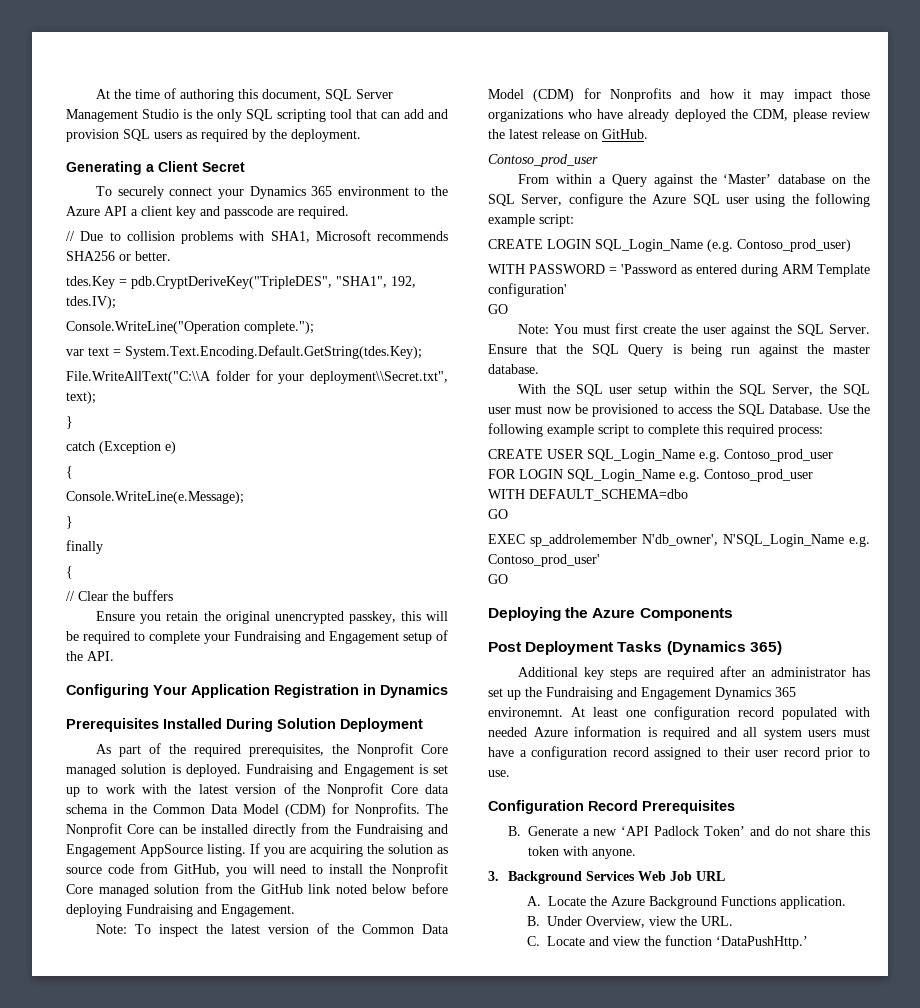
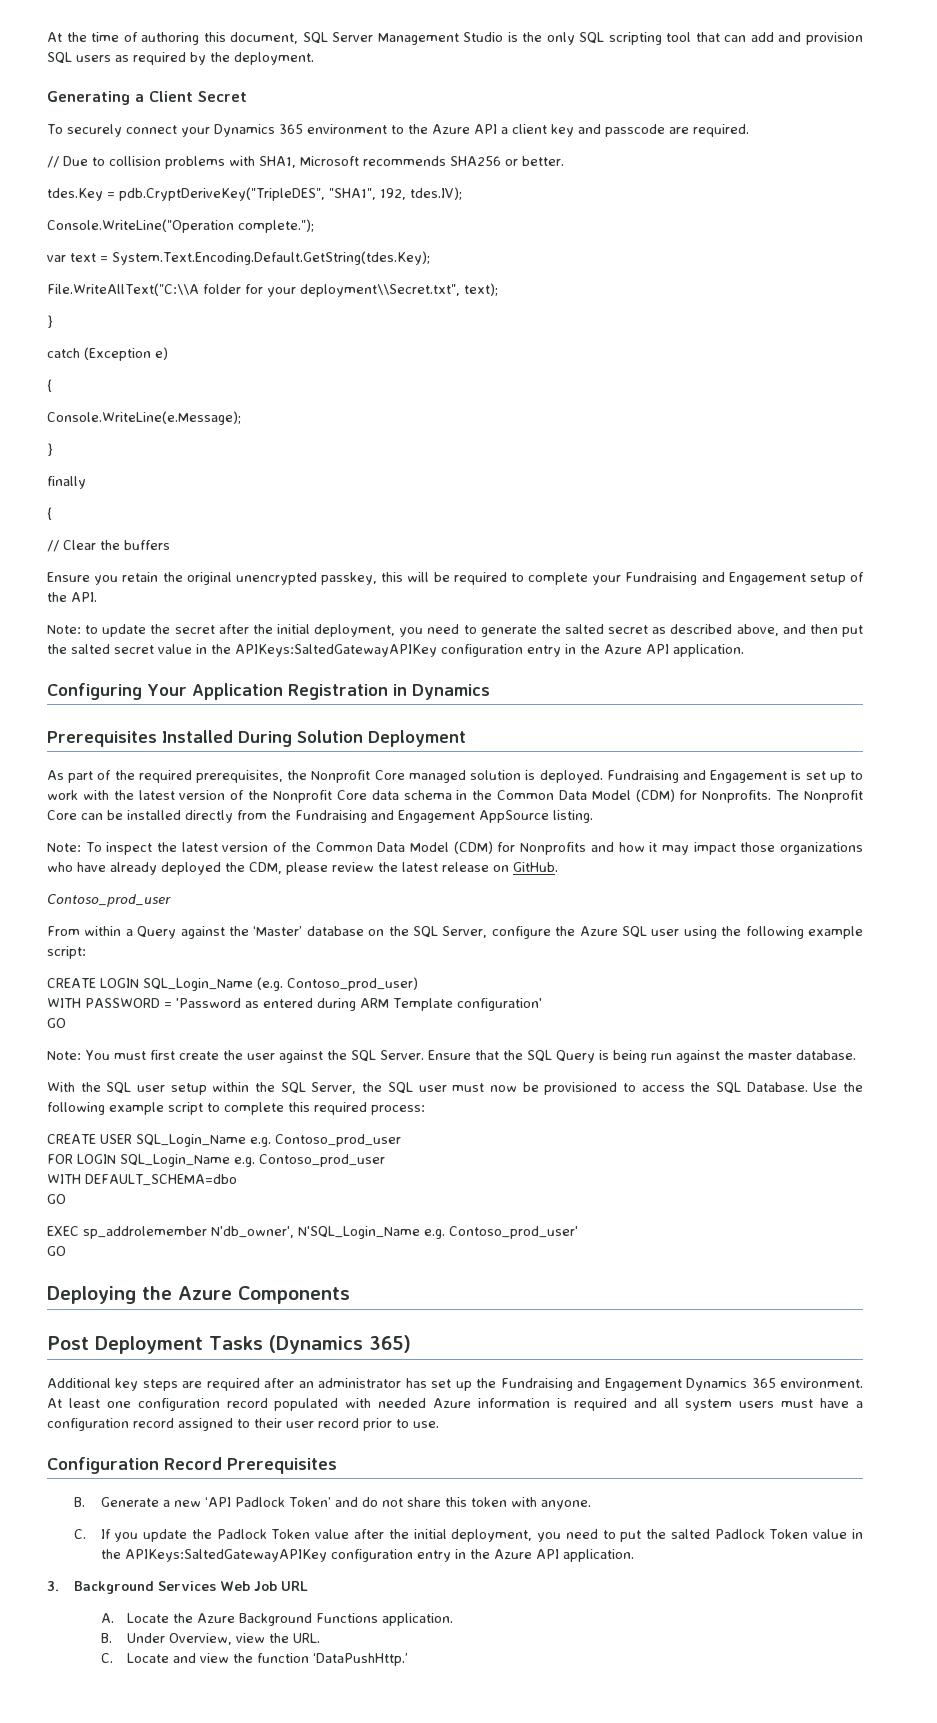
(114, 656) none -> [47,624,863,637] [47,644,744,657] // Note: to update the secret after the initial deployment, you need to generate the salted secret as described above, and then put the salted secret value in the APIKeys:SaltedGatewayAPIKey configuration entry in the Azure API application.
[250,843,448,857] [66,863,448,877] [66,883,448,897] [66,904,295,917] If you are acquiring the solution as source code from GitHub, you will need to install the Nonprofit Core managed solution from the GitHub link noted below before deploying Fundraising and Engagement. -> (593, 816) none
[488,707,563,717] environemnt. -> [780,1378,864,1388] environment.
(636, 854) none -> [73,1529,863,1542] [100,1549,634,1562] // C. If you update the Padlock Token value after the initial deployment, you need to put the salted Padlock Token value in the APIKeys:SaltedGatewayAPIKey configuration entry in the Azure API application.

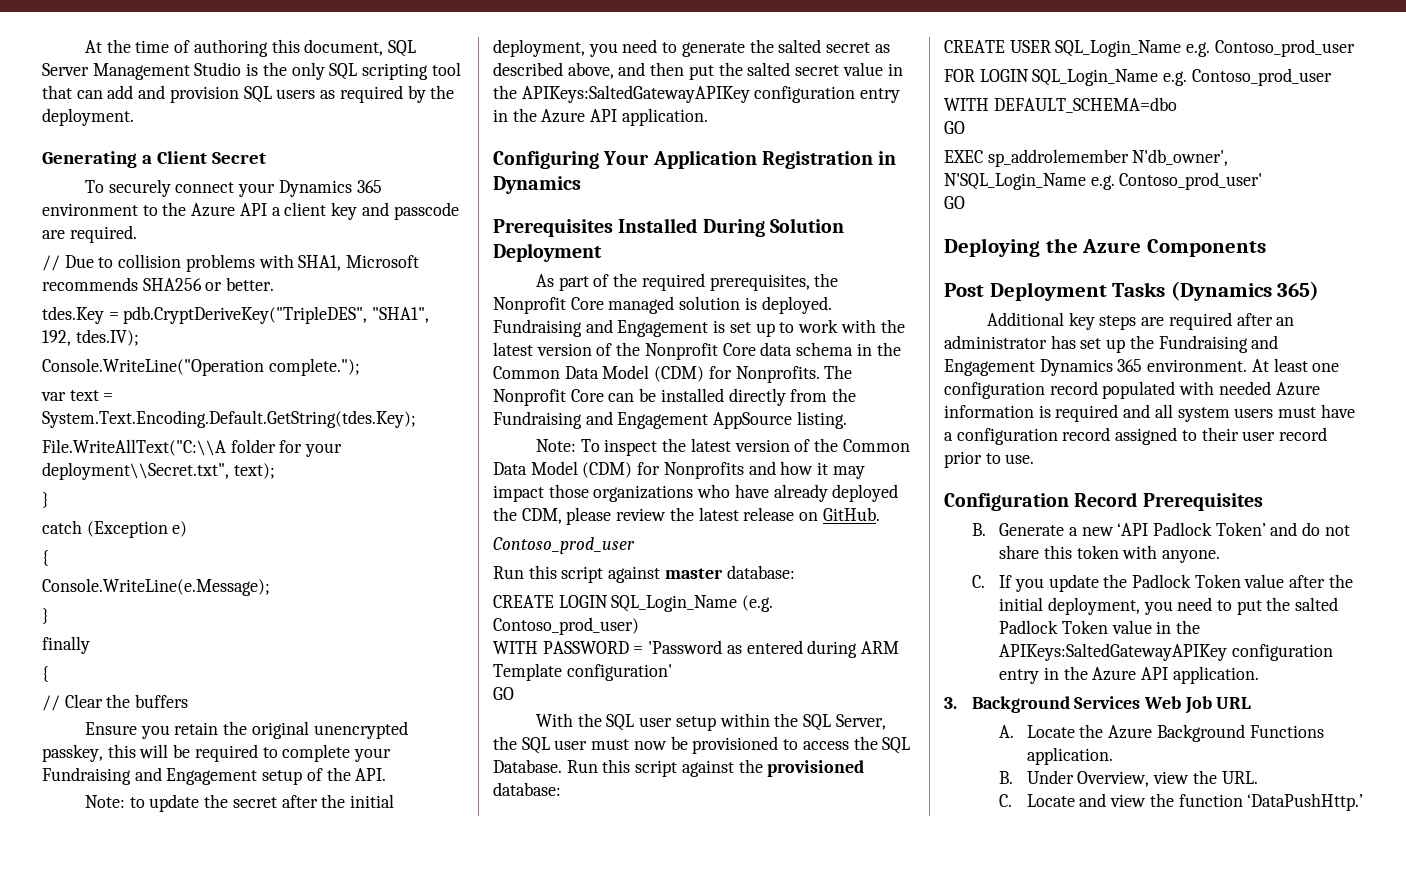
[47,926,863,939] [47,946,86,959] From within a Query against the ‘Master’ database on the SQL Server, configure the Azure SQL user using the following example script: -> [493,565,795,583] Run this script against master database:
[47,1050,856,1063] // Note: You must first create the user against the SQL Server. Ensure that the SQL Query is being run against the master database. -> (514, 693) none
[813,1082,863,1092] [47,1102,425,1115] Use the following example script to complete this required process: -> [566,759,865,777] [493,782,561,796] Run this script against the provisioned database:

